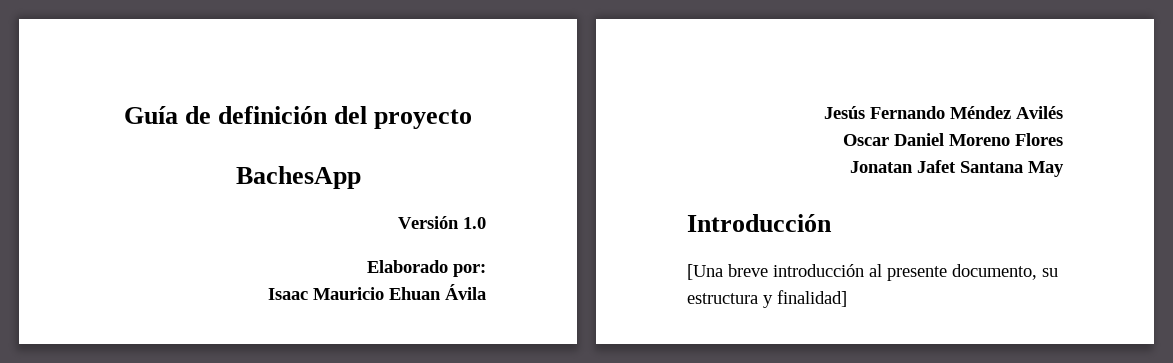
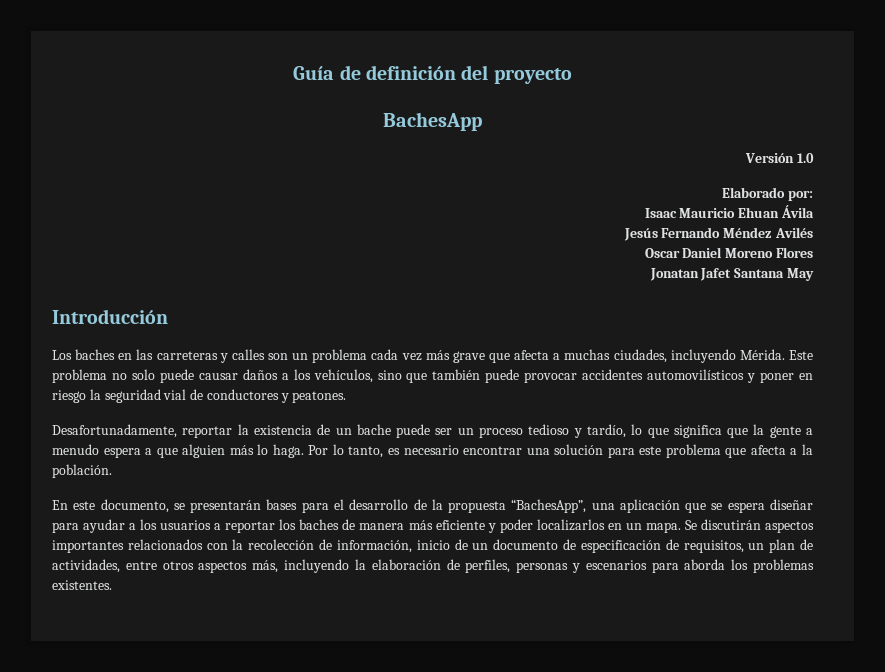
[687,264,1058,281] [687,290,847,308] [Una breve introducción al presente documento, su estructura y finalidad] -> [52,349,813,363] [52,369,814,383] [52,389,347,403] [52,424,813,438] [52,444,813,458] [52,464,112,478] [52,499,814,513] [52,519,814,533] [52,539,814,553] [52,559,814,573] [52,580,112,590] Los baches en las carreteras y calles son un problema cada vez más grave que afecta a muchas ciudades, incluyendo Mérida. Este problema no solo puede causar daños a los vehículos, sino que también puede provocar accidentes automovilísticos y poner en riesgo la seguridad vial de conductores y peatones. // Desafortunadamente, reportar la existencia de un bache puede ser un proceso tedioso y tardío, lo que significa que la gente a menudo espera a que alguien más lo haga. Por lo tanto, es necesario encontrar una solución para este problema que afecta a la población. // En este documento, se presentarán bases para el desarrollo de la propuesta “BachesApp”, una aplicación que se espera diseñar para ayudar a los usuarios a reportar los baches de manera más eficiente y poder localizarlos en un mapa. Se discutirán aspectos importantes relacionados con la recolección de información, inicio de un documento de especificación de requisitos, un plan de actividades, entre otros aspectos más, incluyendo la elaboración de perfiles, personas y escenarios para aborda los problemas existentes.

